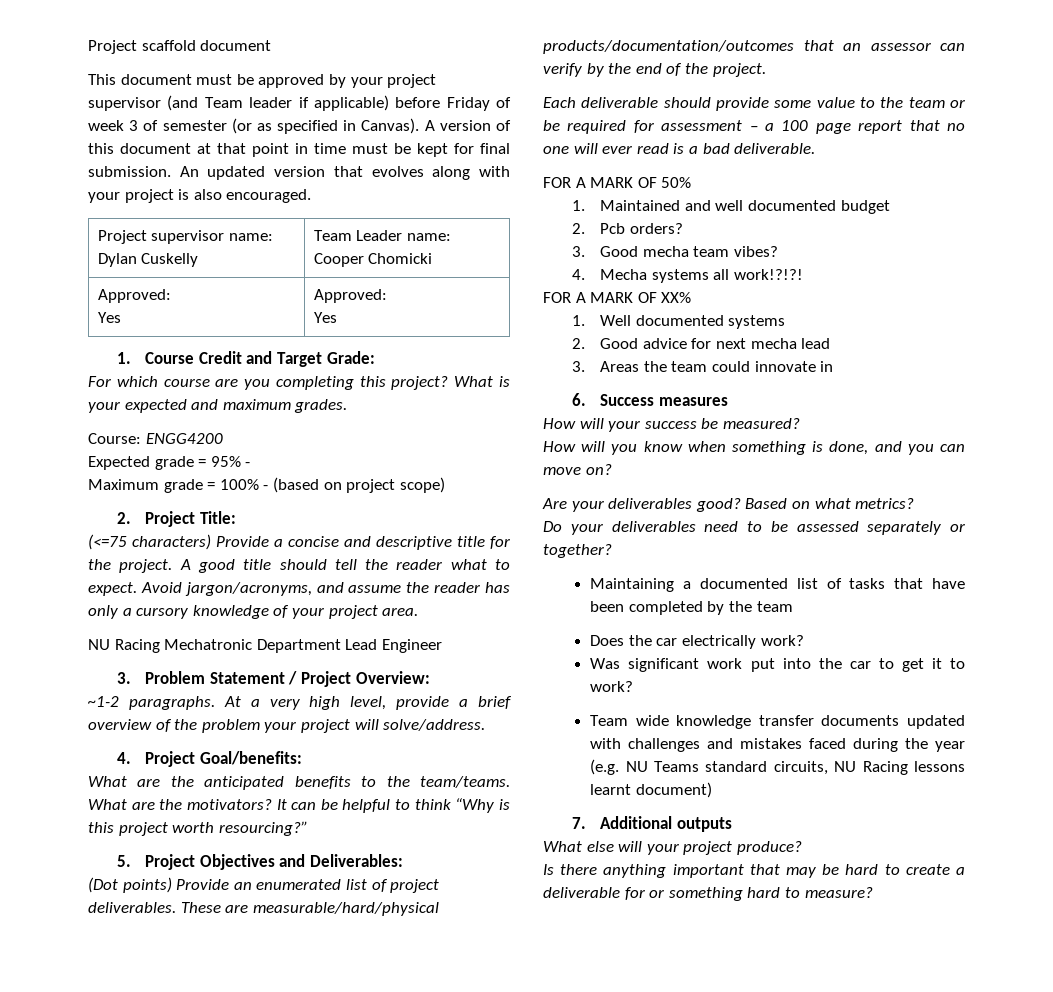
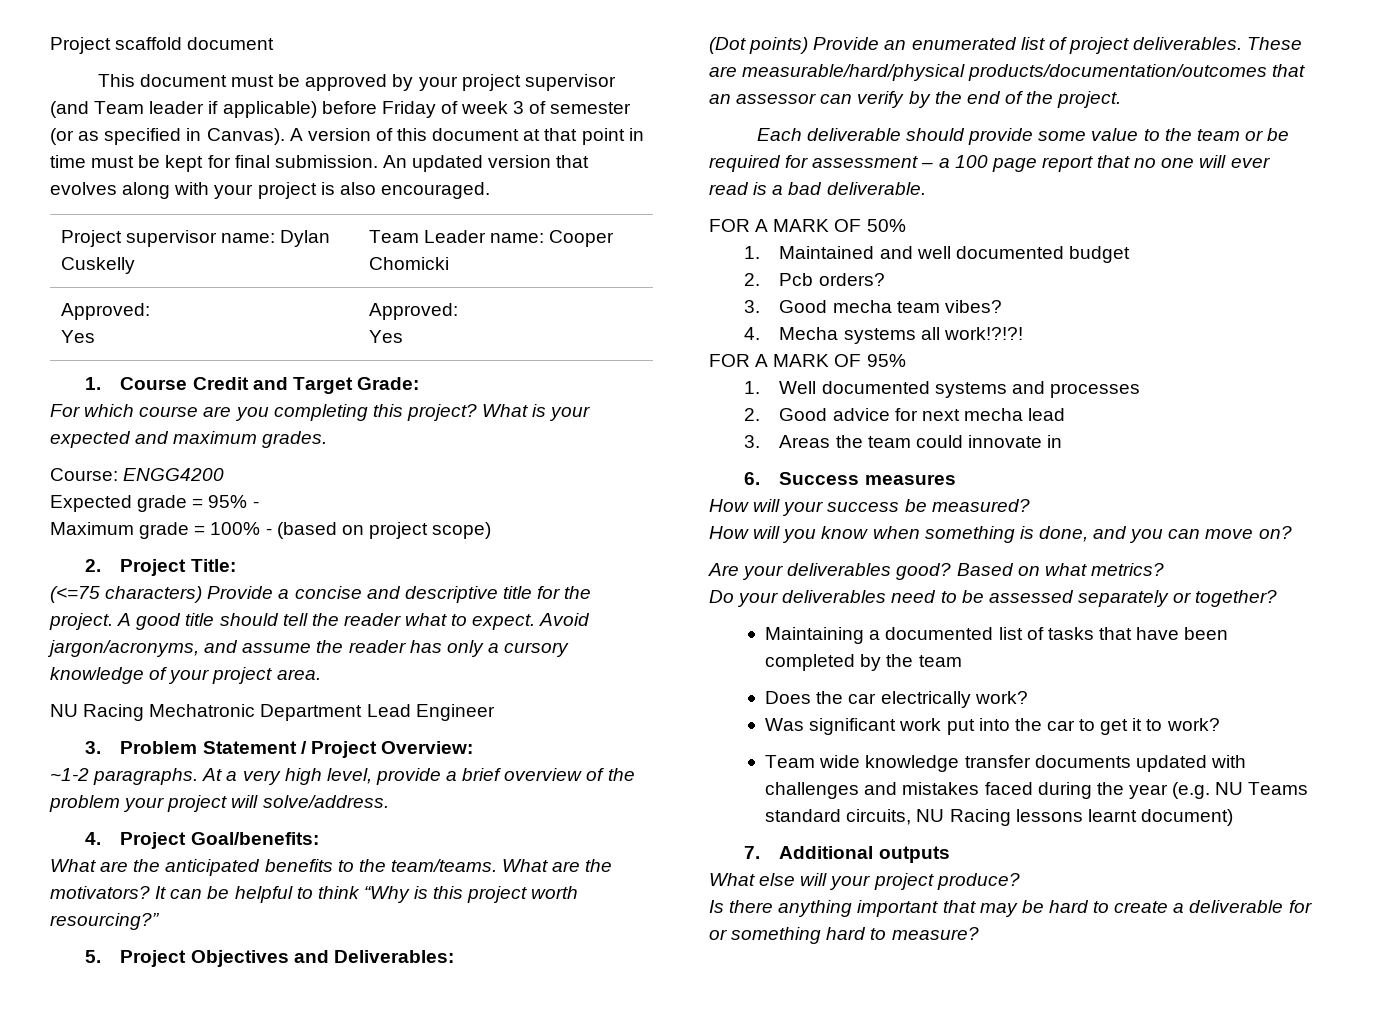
[661,292,692,303] XX% -> [866,354,906,367] 95%
(786, 322) none -> [1011,381,1141,398] and processes

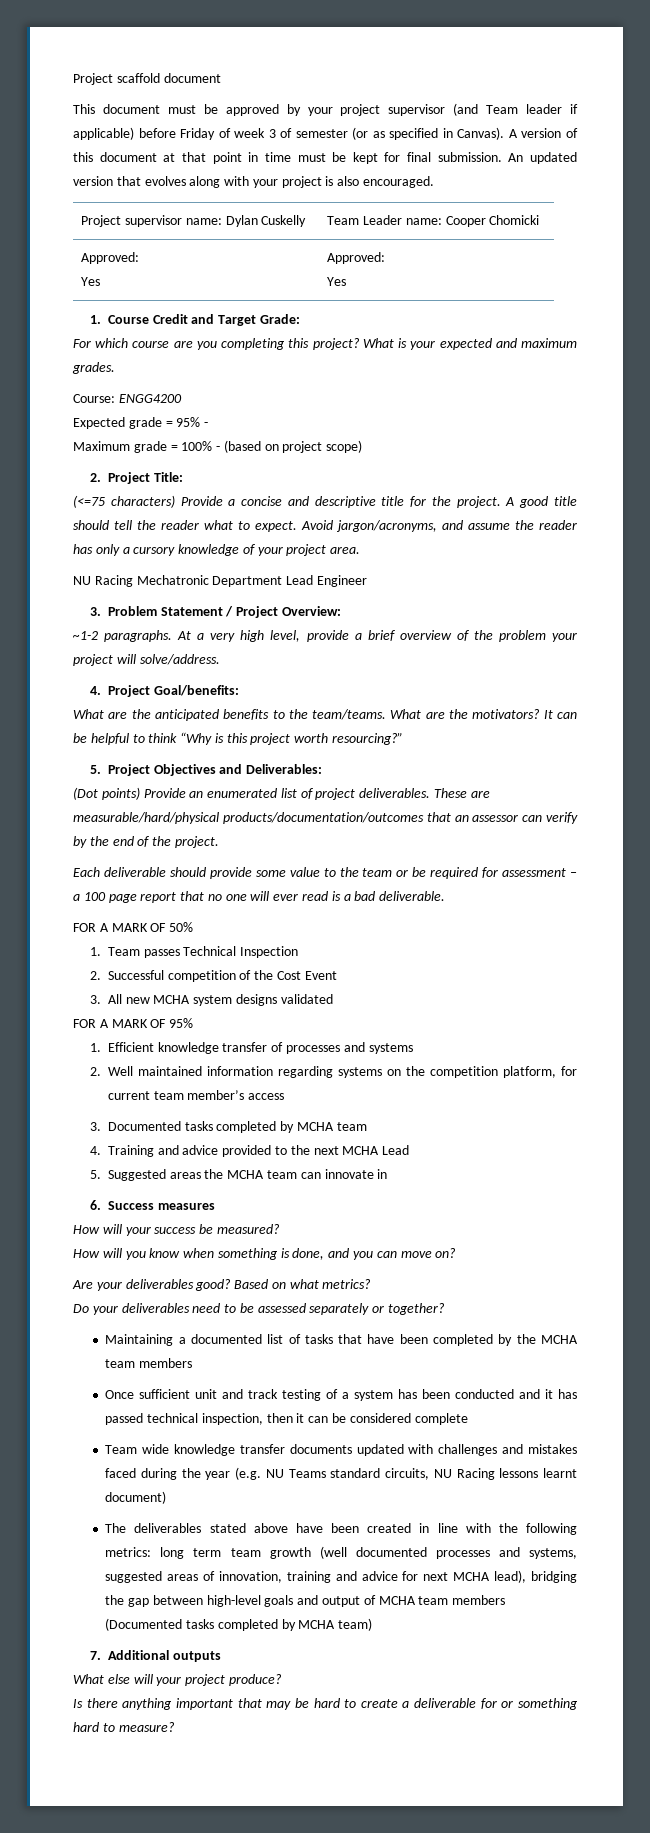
[779,246,1131,263] [744,273,885,286] [744,300,1002,313] [744,327,1023,344] Maintained and well documented budget // 2. Pcb orders? // 3. Good mecha team vibes? // 4. Mecha systems all work!?!?! -> [107,946,299,958] [89,970,337,982] [89,994,333,1006] Team passes Technical Inspection // 2. Successful competition of the Cost Event // 3. All new MCHA system designs validated
[779,381,1141,398] [744,408,1066,421] [744,435,963,448] Well documented systems and processes // 2. Good advice for next mecha lead // 3. Areas the team could -> [107,1042,413,1054] [89,1066,577,1078] [107,1090,285,1100] [89,1121,367,1133] [89,1145,410,1157] [89,1169,321,1181] Efficient knowledge transfer of processes and systems // 2. Well maintained information regarding systems on the competition platform, for current team member’s access // 3. Documented tasks completed by MCHA team // 4. Training and advice provided to the next MCHA Lead // 5. Suggested areas the MCHA team can
[918,655,962,667] [765,691,1028,708] [765,718,1220,735] team // Does the car electrically work? // Was significant work put into the car to get it to work? -> [540,1335,578,1344] [105,1358,193,1368] [105,1389,578,1401] [105,1413,468,1425] MCHA team members // Once sufficient unit and track testing of a system has been conducted and it has passed technical inspection, then it can be considered complete
(1233, 817) none -> [105,1523,577,1535] [105,1546,577,1559] [105,1570,578,1583] [105,1595,506,1607] [105,1618,373,1631] // The deliverables stated above have been created in line with the following metrics: long term team growth (well documented processes and systems, suggested areas of innovation, training and advice for next MCHA lead), bridging the gap between high-level goals and output of MCHA team members (Documented tasks completed by MCHA team)

